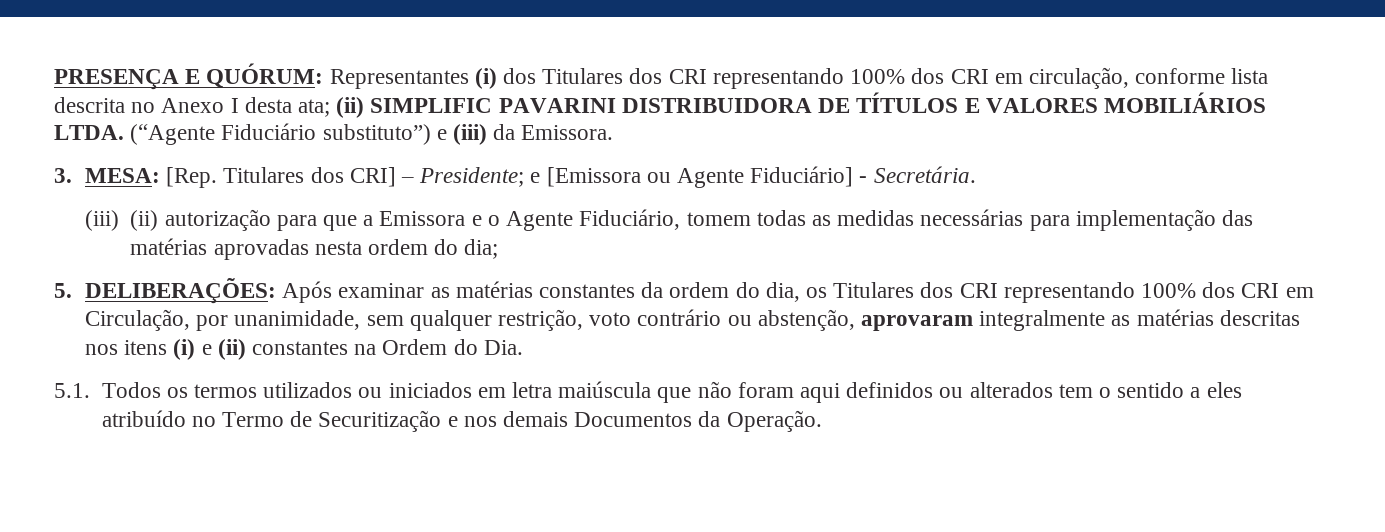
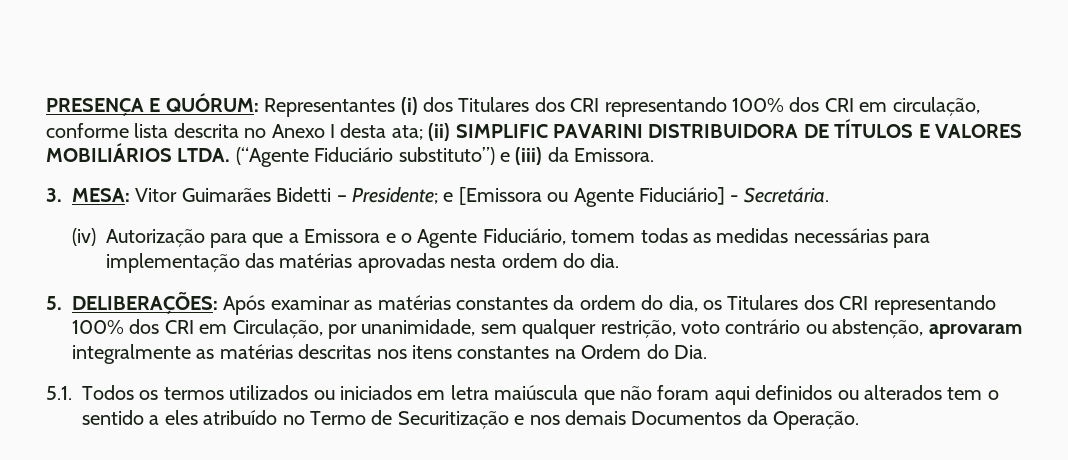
[166,167,396,188] [Rep. Titulares dos CRI] -> [135,187,332,202] Vitor Guimarães Bidetti
[84,209,271,231] (iii) (ii) autorização -> [71,228,205,247] (iv) Autorização
[464,239,499,259] dia; -> [590,253,620,268] dia.
[173,339,246,360] (i) e (ii) -> (452, 352) none

